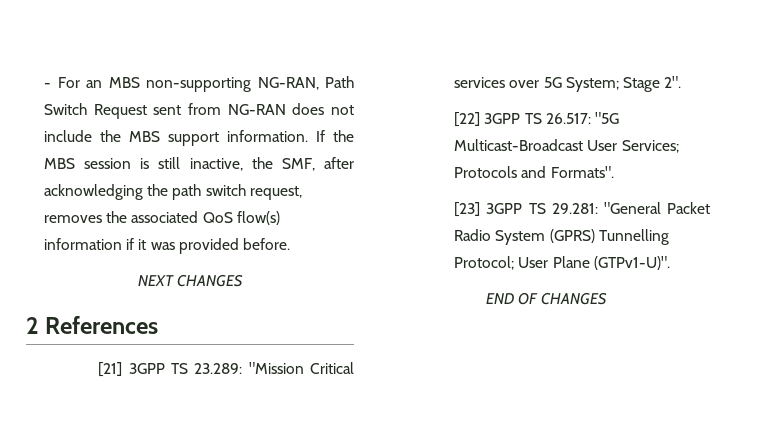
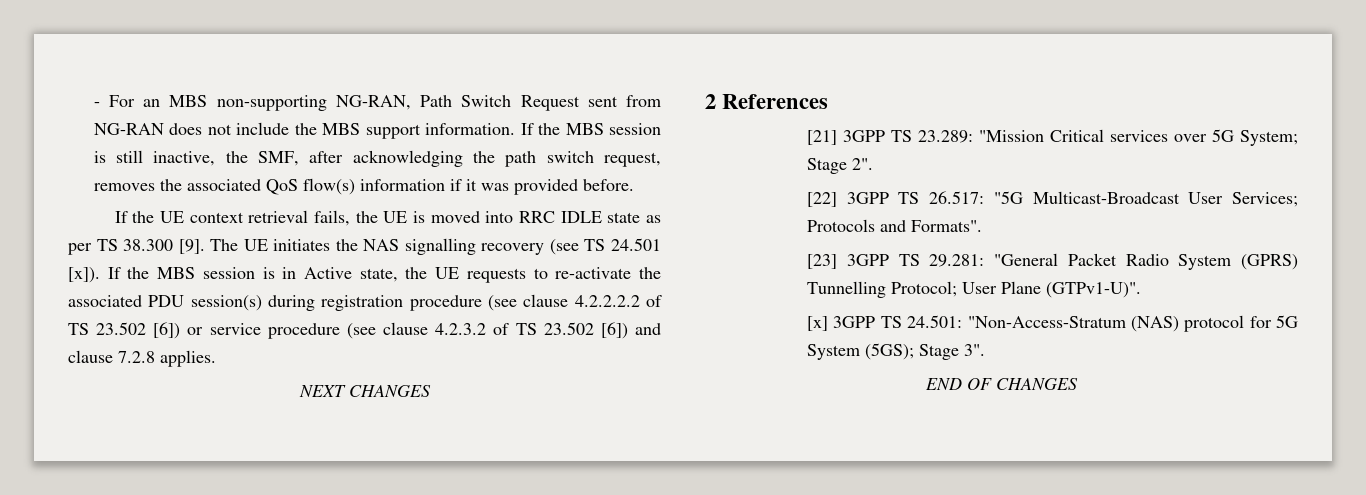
(290, 244) none -> [114,210,661,226] [68,238,662,255] [68,267,661,283] [68,294,662,311] [68,322,661,339] [68,350,216,367] // If the UE context retrieval fails, the UE is moved into RRC IDLE state as per TS 38.300 [9]. The UE initiates the NAS signalling recovery (see TS 24.501 [x]). If the MBS session is in Active state, the UE requests to re-activate the associated PDU session(s) during registration procedure (see clause 4.2.2.2.2 of TS 23.502 [6]) or service procedure (see clause 4.2.3.2 of TS 23.502 [6]) and clause 7.2.8 applies.
(670, 263) none -> [807,315,1298,332] [807,343,986,360] // [x] 3GPP TS 24.501: "Non-Access-Stratum (NAS) protocol for 5G System (5GS); Stage 3".

